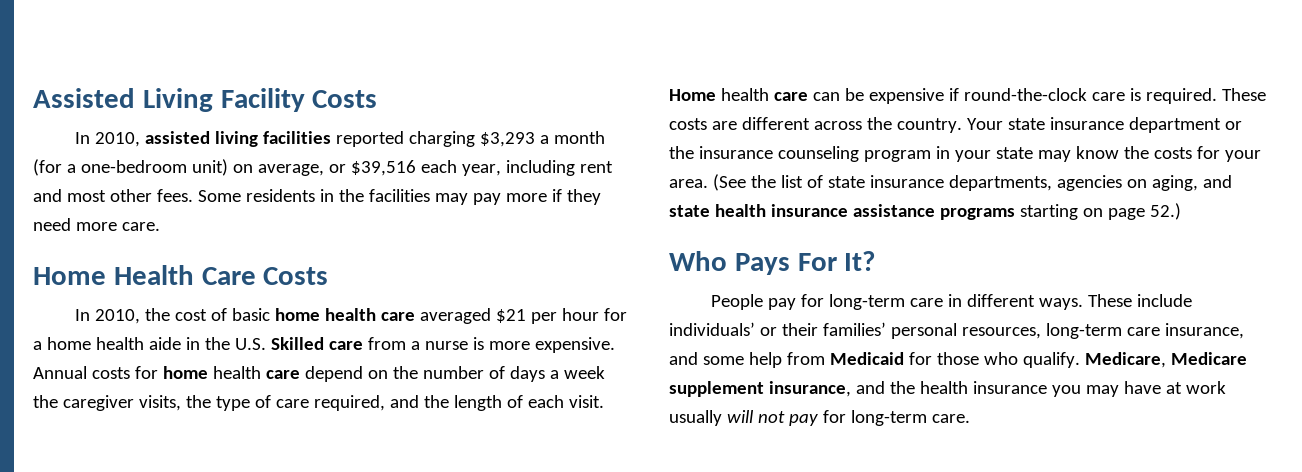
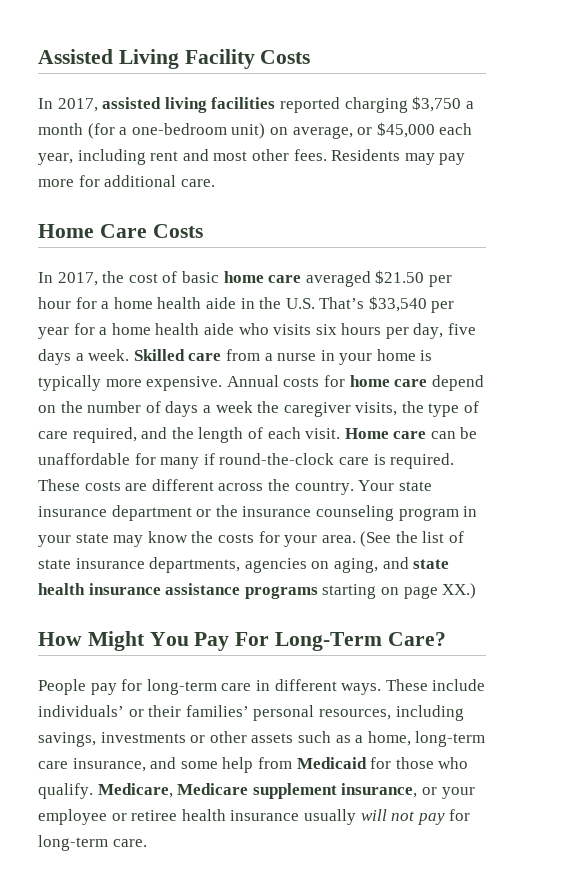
[94,132,140,147] 2010, -> [57,98,98,112] 2017,
[479,132,535,147] $3,293 -> [412,96,462,112] $3,750
[350,160,416,176] $39,516 -> [376,122,435,138] $45,000
[197,189,601,205] [33,218,117,231] Some residents in the facilities may pay more if they need more -> [331,149,466,165] [38,175,177,187] Residents may pay more for additional
[113,265,194,285] Health -> (94, 231) none
[94,309,140,324] 2010, -> [57,272,98,286] 2017,
[324,308,376,321] health -> (264, 277) none
[495,309,526,323] $21 -> [375,270,425,284] $21.50
(266, 344) none -> [319,296,455,313] [38,323,477,339] [38,349,130,365] That’s $33,540 per year for a home health aide who visits six hours per day, five days a week.
[472,337,484,350] is -> [320,349,433,365] [38,375,101,391] in your home is typically
[212,366,261,379] health -> (390, 381) none
[720,88,769,101] health -> (389, 433) none
[868,88,944,104] expensive -> [38,453,200,469] unaffordable for many
[1149,203,1181,220] [669,251,876,275] 52.) // Who Pays For It? -> [442,583,477,599] [38,631,446,651] XX.) // How Might You Pay For Long-Term Care?
(1041, 333) none -> [395,705,464,721] [38,731,411,747] including savings, investments or other assets such as a home,
[855,381,1226,397] and the health insurance you may have at work -> [421,787,475,799] [38,809,300,825] or your employee or retiree health insurance

